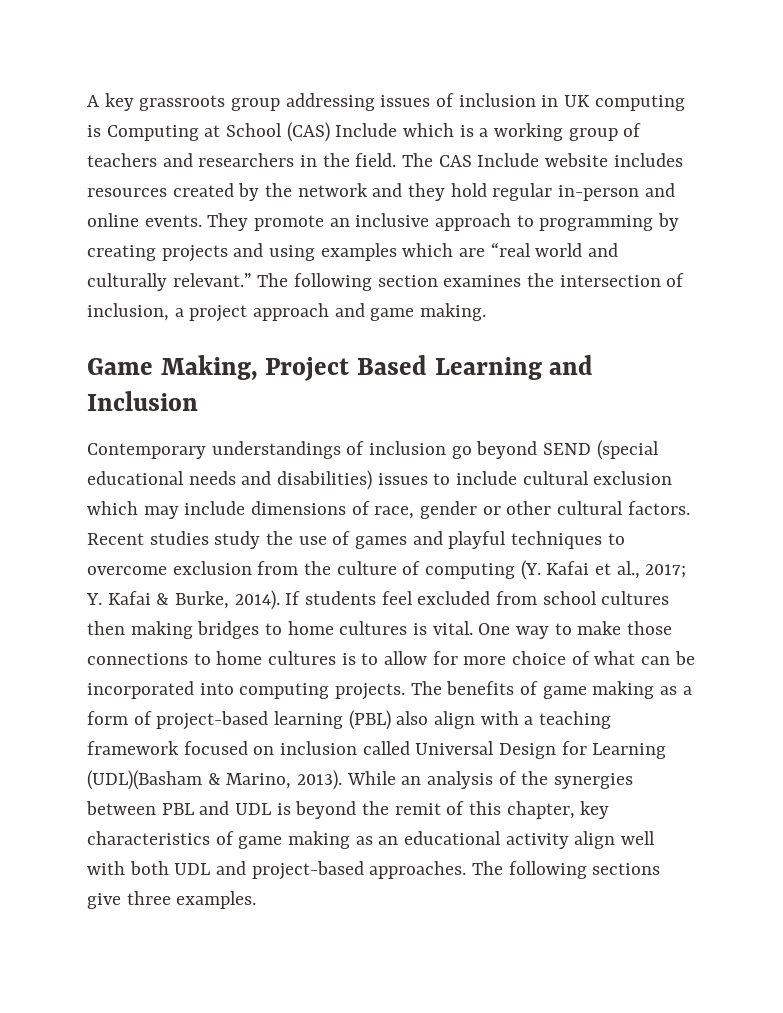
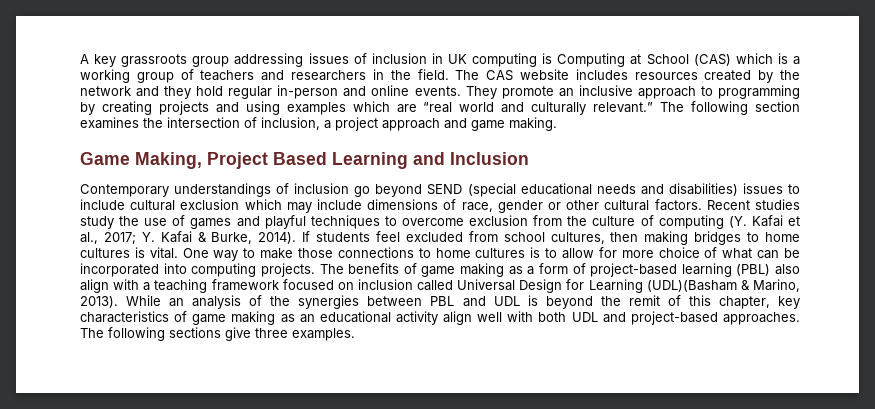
[335,123,398,137] Include -> (731, 60) none
[477,153,540,167] Include -> (514, 75) none
[601,591,670,605] cultures -> [550,232,605,244] cultures,

